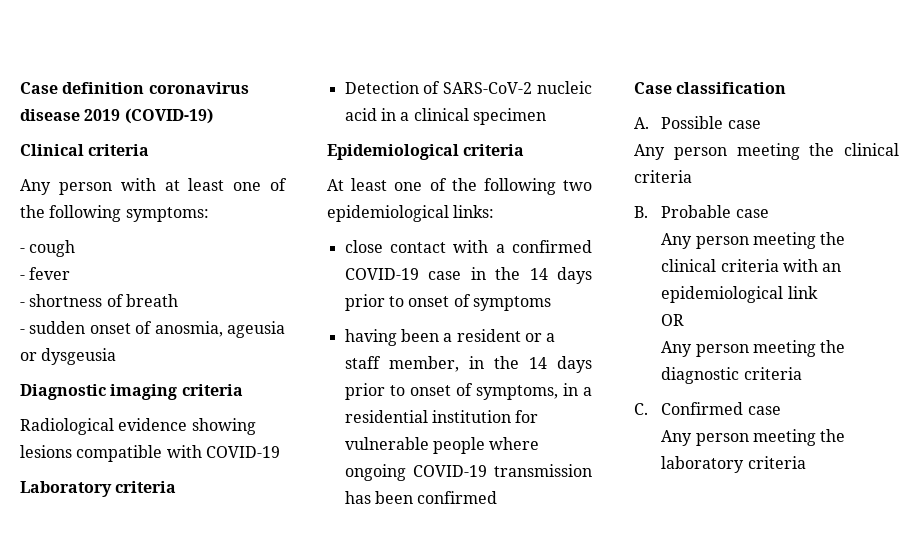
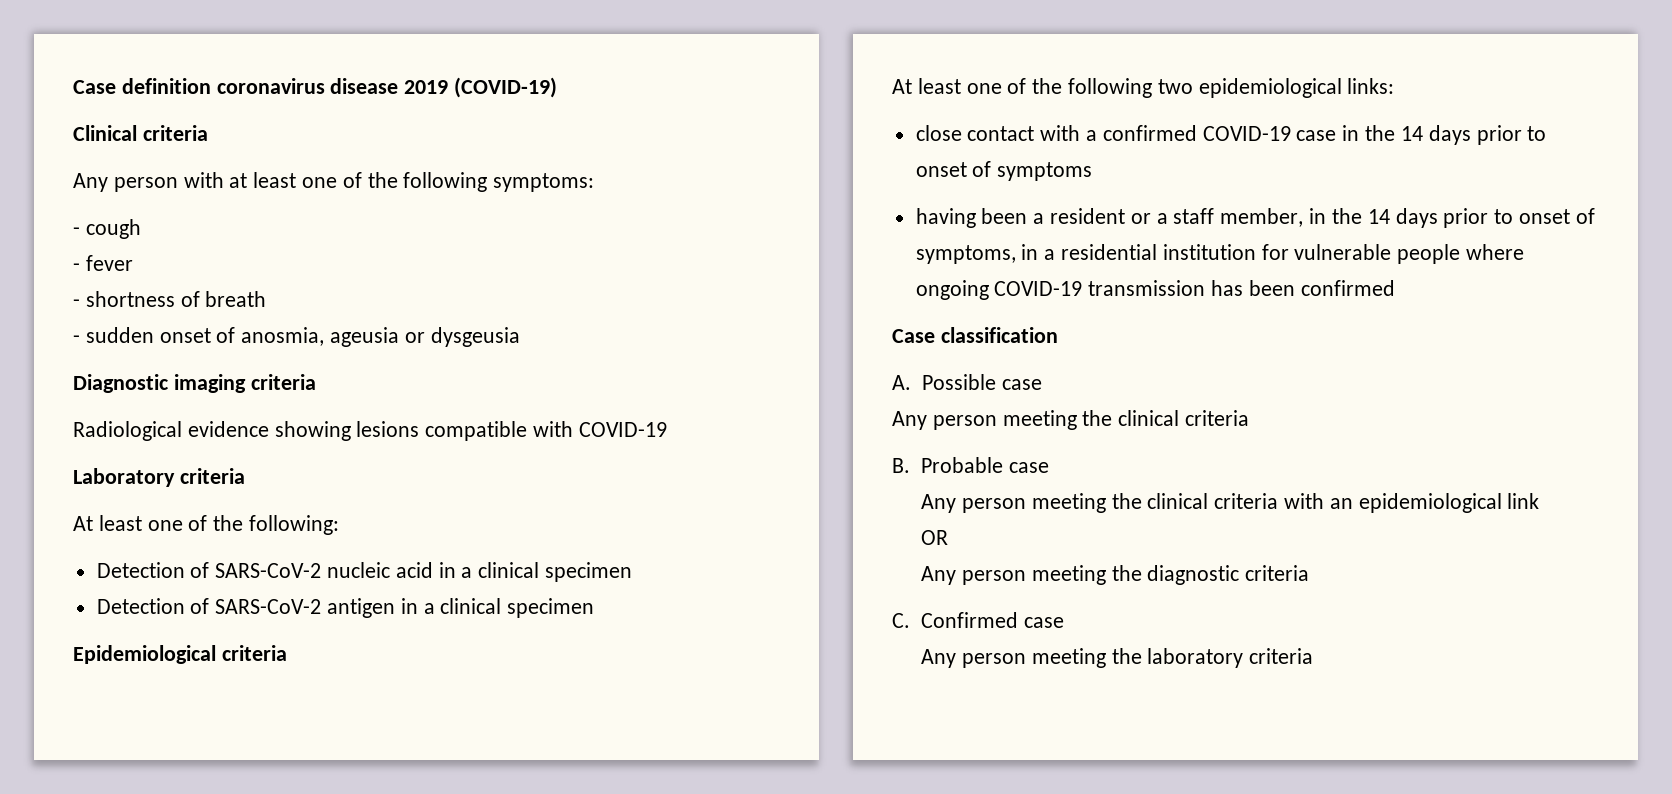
(177, 487) none -> [73,515,340,535] // At least one of the following:
(546, 116) none -> [96,598,595,618] // Detection of SARS-CoV-2 antigen in a clinical specimen

